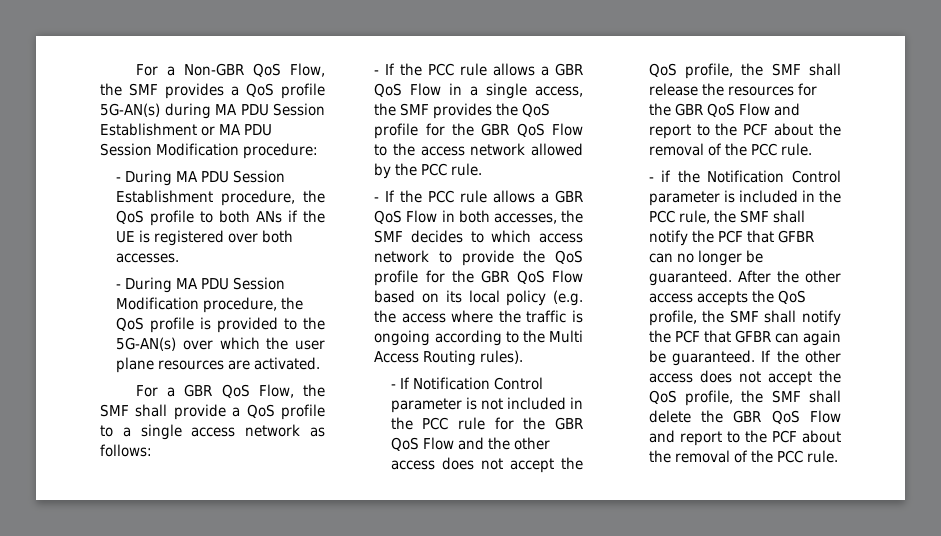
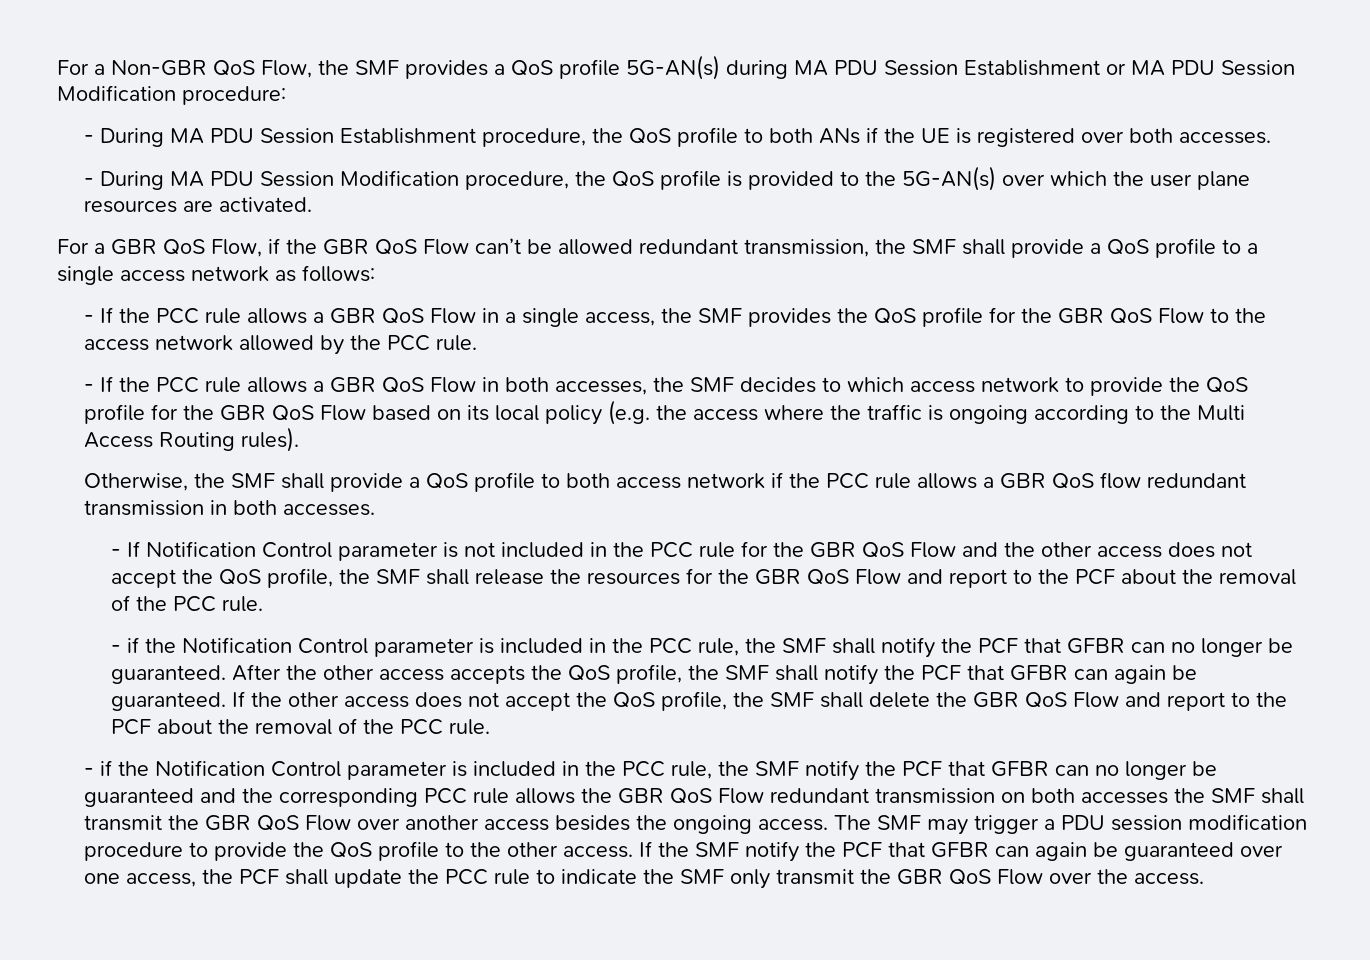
(294, 391) none -> [268,238,869,257] if the GBR QoS Flow can’t be allowed redundant transmission,
(524, 357) none -> [84,472,1247,492] [84,500,376,516] // Otherwise, the SMF shall provide a QoS profile to both access network if the PCC rule allows a GBR QoS flow redundant transmission in both accesses.
(838, 456) none -> [84,760,1218,781] [84,788,1305,807] [84,814,1308,835] [84,841,1284,862] [84,869,1205,889] // - if the Notification Control parameter is included in the PCC rule, the SMF notify the PCF that GFBR can no longer be guaranteed and the corresponding PCC rule allows the GBR QoS Flow redundant transmission on both accesses the SMF shall transmit the GBR QoS Flow over another access besides the ongoing access. The SMF may trigger a PDU session modification procedure to provide the QoS profile to the other access. If the SMF notify the PCF that GFBR can again be guaranteed over one access, the PCF shall update the PCC rule to indicate the SMF only transmit the GBR QoS Flow over the access.

